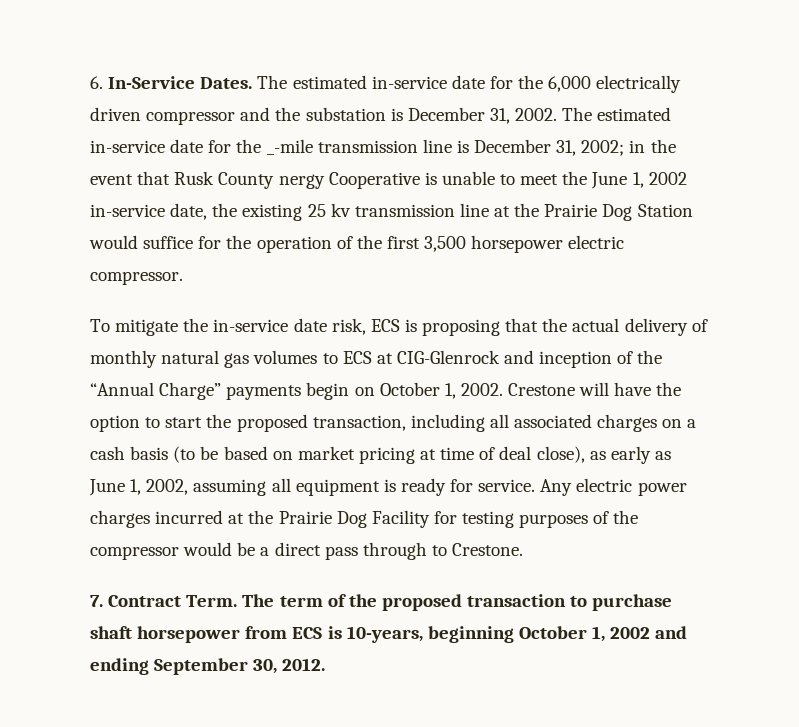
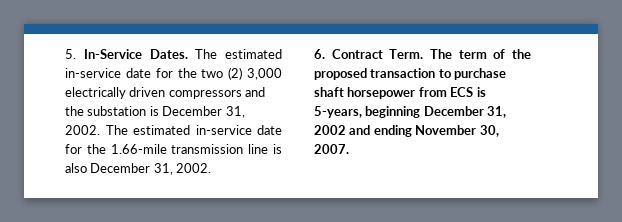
[90,76,103,89] 6. -> [65,49,76,59] 5.
[548,76,592,92] 6,000 -> [201,67,282,80] two (2) 3,000
[146,111,236,125] compressor -> [168,90,242,99] compressors
[266,139,313,155] _-mile -> [110,144,167,154] 1.66-mile
[474,139,676,156] [90,171,687,189] [90,203,693,221] [89,235,625,253] [90,271,183,285] [90,318,708,336] [90,350,663,368] [90,382,682,400] [90,414,697,432] [90,446,671,464] [89,478,687,496] [90,510,639,528] [90,542,524,560] [90,595,103,607] December 31, 2002; in the event that Rusk County nergy Cooperative is unable to meet the June 1, 2002 in-service date, the existing 25 kv transmission line at the Prairie Dog Station would suffice for the operation of the first 3,500 horsepower electric compressor. // To mitigate the in-service date risk, ECS is proposing that the actual delivery of monthly natural gas volumes to ECS at CIG-Glenrock and inception of the “Annual Charge” payments begin on October 1, 2002. Crestone will have the option to start the proposed transaction, including all associated charges on a cash basis (to be based on market pricing at time of deal close), as early as June 1, 2002, assuming all equipment is ready for service. Any electric power charges incurred at the Prairie Dog Facility for testing purposes of the compressor would be a direct pass through to Crestone. // 7. -> [65,163,212,175] [314,49,325,59] also December 31, 2002. // 6.
[346,626,688,643] [90,658,326,675] 10-years, beginning October 1, 2002 and ending September 30, 2012. -> [314,106,507,118] [314,125,499,137] [314,144,349,154] 5-years, beginning December 31, 2002 and ending November 30, 2007.

